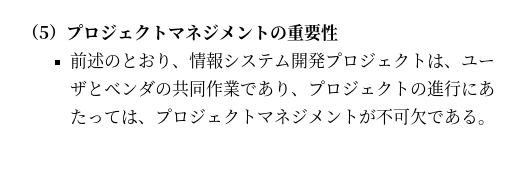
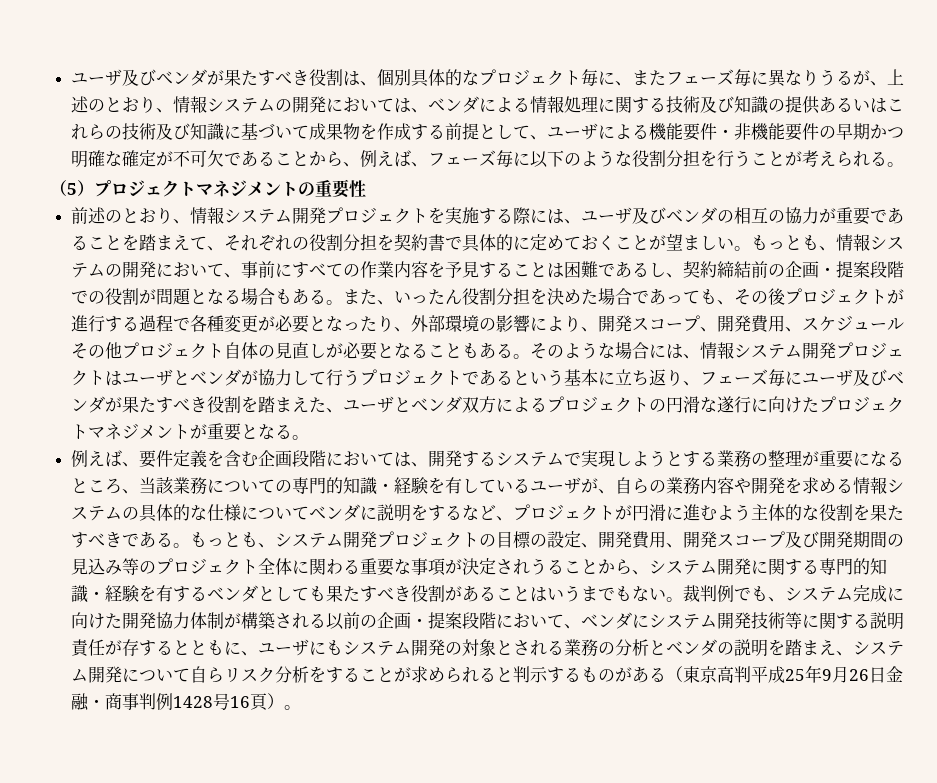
(22, 32) none -> [71,69,905,87] [71,96,905,114] [71,123,905,141] [71,150,905,168] ユーザ及びベンダが果たすべき役割は、個別具体的なプロジェクト毎に、またフェーズ毎に異なりうるが、上述のとおり、情報システムの開発においては、ベンダによる情報処理に関する技術及び知識の提供あるいはこれらの技術及び知識に基づいて成果物を作成する前提として、ユーザによる機能要件・非機能要件の早期かつ明確な確定が不可欠であることから、例えば、フェーズ毎に以下のような役割分担を行うことが考えられる。 //
[426,54,495,69] [69,80,495,98] [69,109,155,125] は、ユーザとベンダの共同作業であり、プロジェクトの進行にあたっては、 -> [428,207,905,225] [71,233,905,252] [71,261,905,278] [71,288,905,305] [71,315,905,333] [71,342,905,360] [71,369,905,387] [71,396,820,413] を実施する際には、ユーザ及びベンダの相互の協力が重要であることを踏まえて、それぞれの役割分担を契約書で具体的に定めておくことが望ましい。もっとも、情報システムの開発において、事前にすべての作業内容を予見することは困難であるし、契約締結前の企画・提案段階での役割が問題となる場合もある。また、いったん役割分担を決めた場合であっても、その後プロジェクトが進行する過程で各種変更が必要となったり、外部環境の影響により、開発スコープ、開発費用、スケジュールその他プロジェクト自体の見直しが必要となることもある。そのような場合には、情報システム開発プロジェクトはユーザとベンダが協力して行うプロジェクトであるという基本に立ち返り、フェーズ毎にユーザ及びベンダが果たすべき役割を踏まえた、ユーザとベンダ双方によるプロジェクトの円滑な遂行に向けた
[375,108,478,125] 不可欠である -> [207,423,310,441] [71,450,905,468] [71,477,905,495] [71,504,905,522] [71,531,905,549] [71,558,888,576] [71,585,905,603] [71,612,905,630] [71,639,905,657] [71,665,904,683] [71,693,285,711] 重要となる。 // 例えば、要件定義を含む企画段階においては、開発するシステムで実現しようとする業務の整理が重要になるところ、当該業務についての専門的知識・経験を有しているユーザが、自らの業務内容や開発を求める情報システムの具体的な仕様についてベンダに説明をするなど、プロジェクトが円滑に進むよう主体的な役割を果たすべきである。もっとも、システム開発プロジェクトの目標の設定、開発費用、開発スコープ及び開発期間の見込み等のプロジェクト全体に関わる重要な事項が決定されうることから、システム開発に関する専門的知識・経験を有するベンダとしても果たすべき役割があることはいうまでもない。裁判例でも、システム完成に向けた開発協力体制が構築される以前の企画・提案段階において、ベンダにシステム開発技術等に関する説明責任が存するとともに、ユーザにもシステム開発の対象とされる業務の分析とベンダの説明を踏まえ、システム開発について自らリスク分析をすることが求められると判示するものがある（東京高判平成25年9月26日金融・商事判例1428号16頁）

